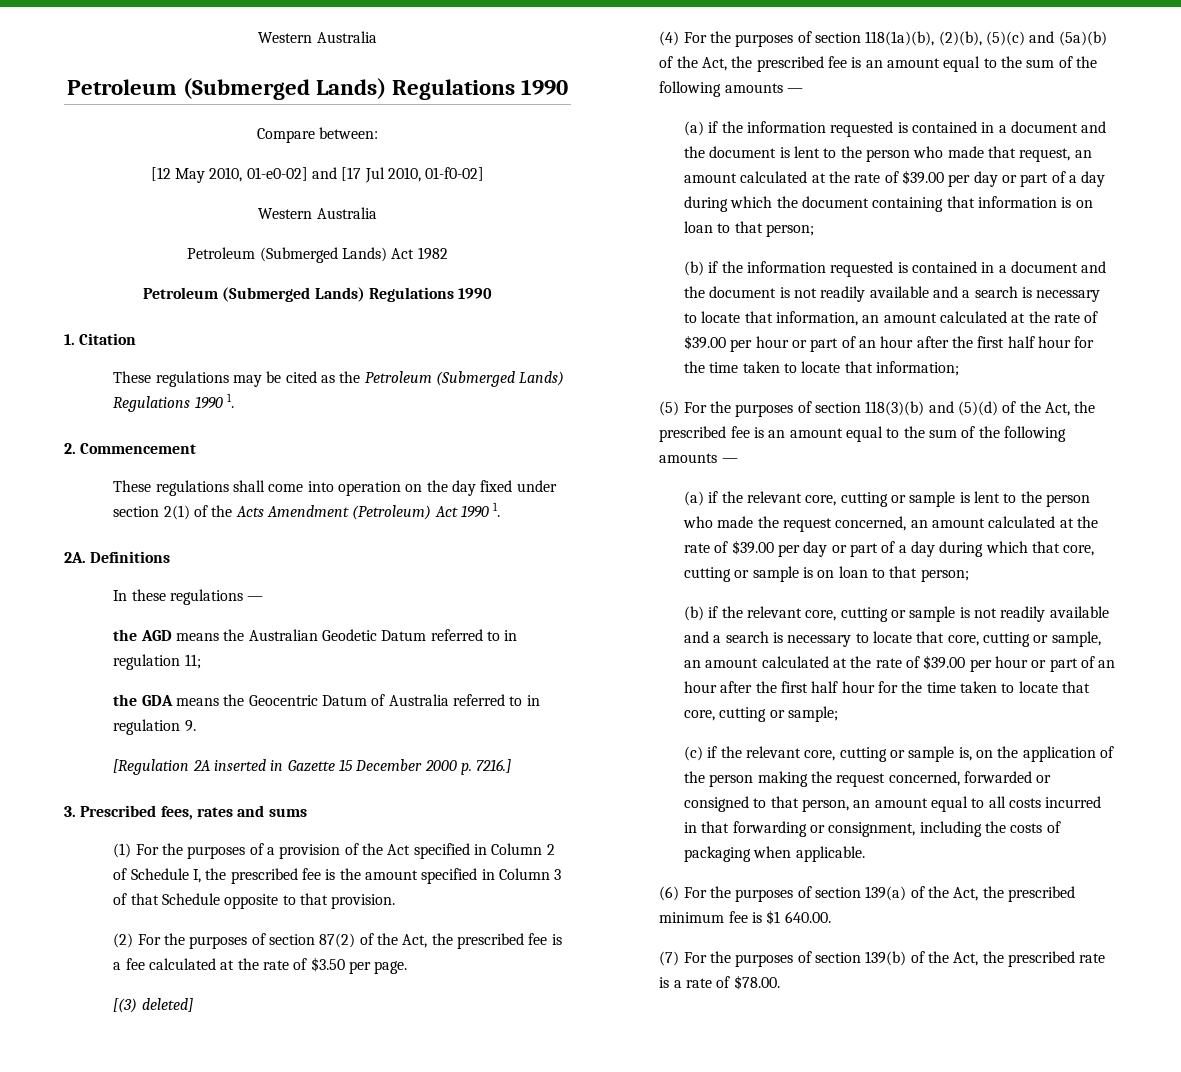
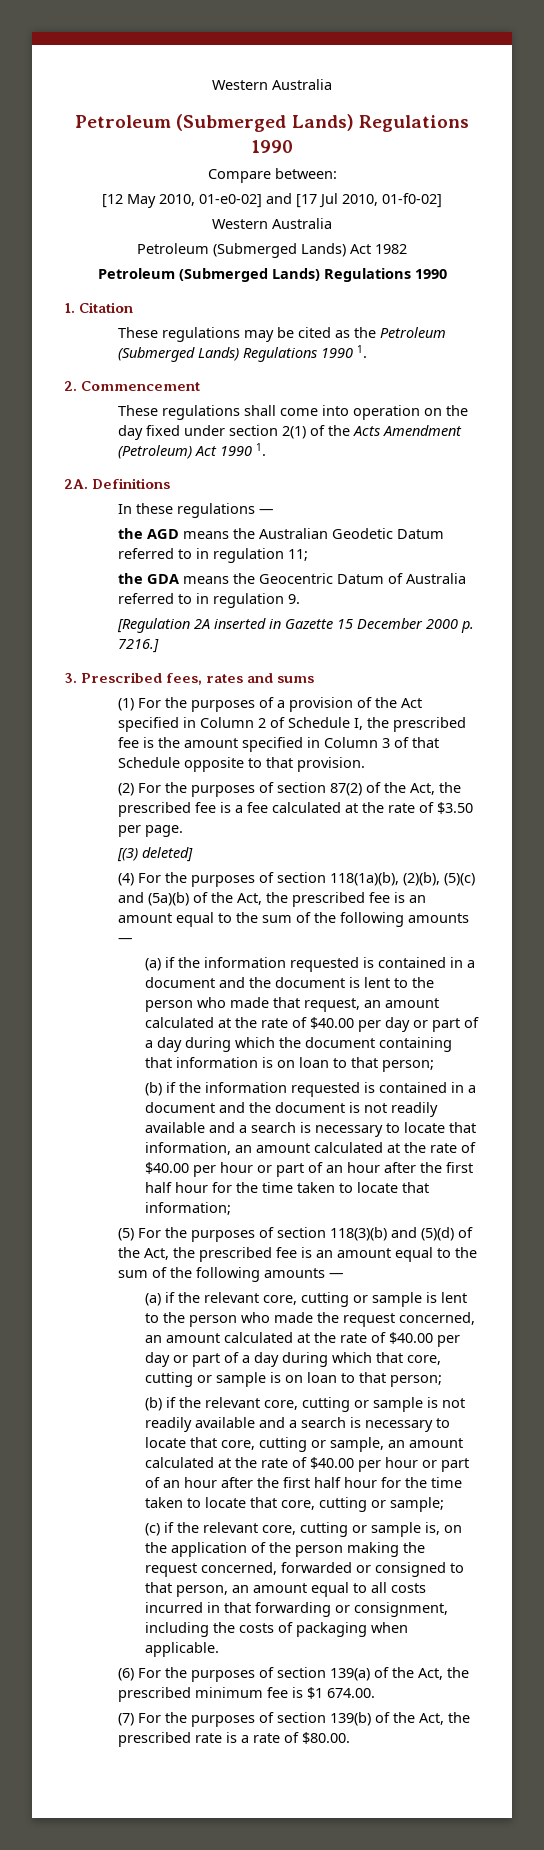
[902,170,945,185] $39.00 -> [309,1017,354,1029] $40.00
[684,335,727,350] $39.00 -> [144,1162,189,1174] $40.00
[731,540,774,555] $39.00 -> [388,1332,433,1344] $40.00
[923,655,966,670] $39.00 -> [309,1457,354,1469] $40.00
[784,911,831,923] 640.00. -> [326,1688,375,1698] 674.00.
[733,975,780,990] $78.00. -> [301,1732,350,1744] $80.00.

